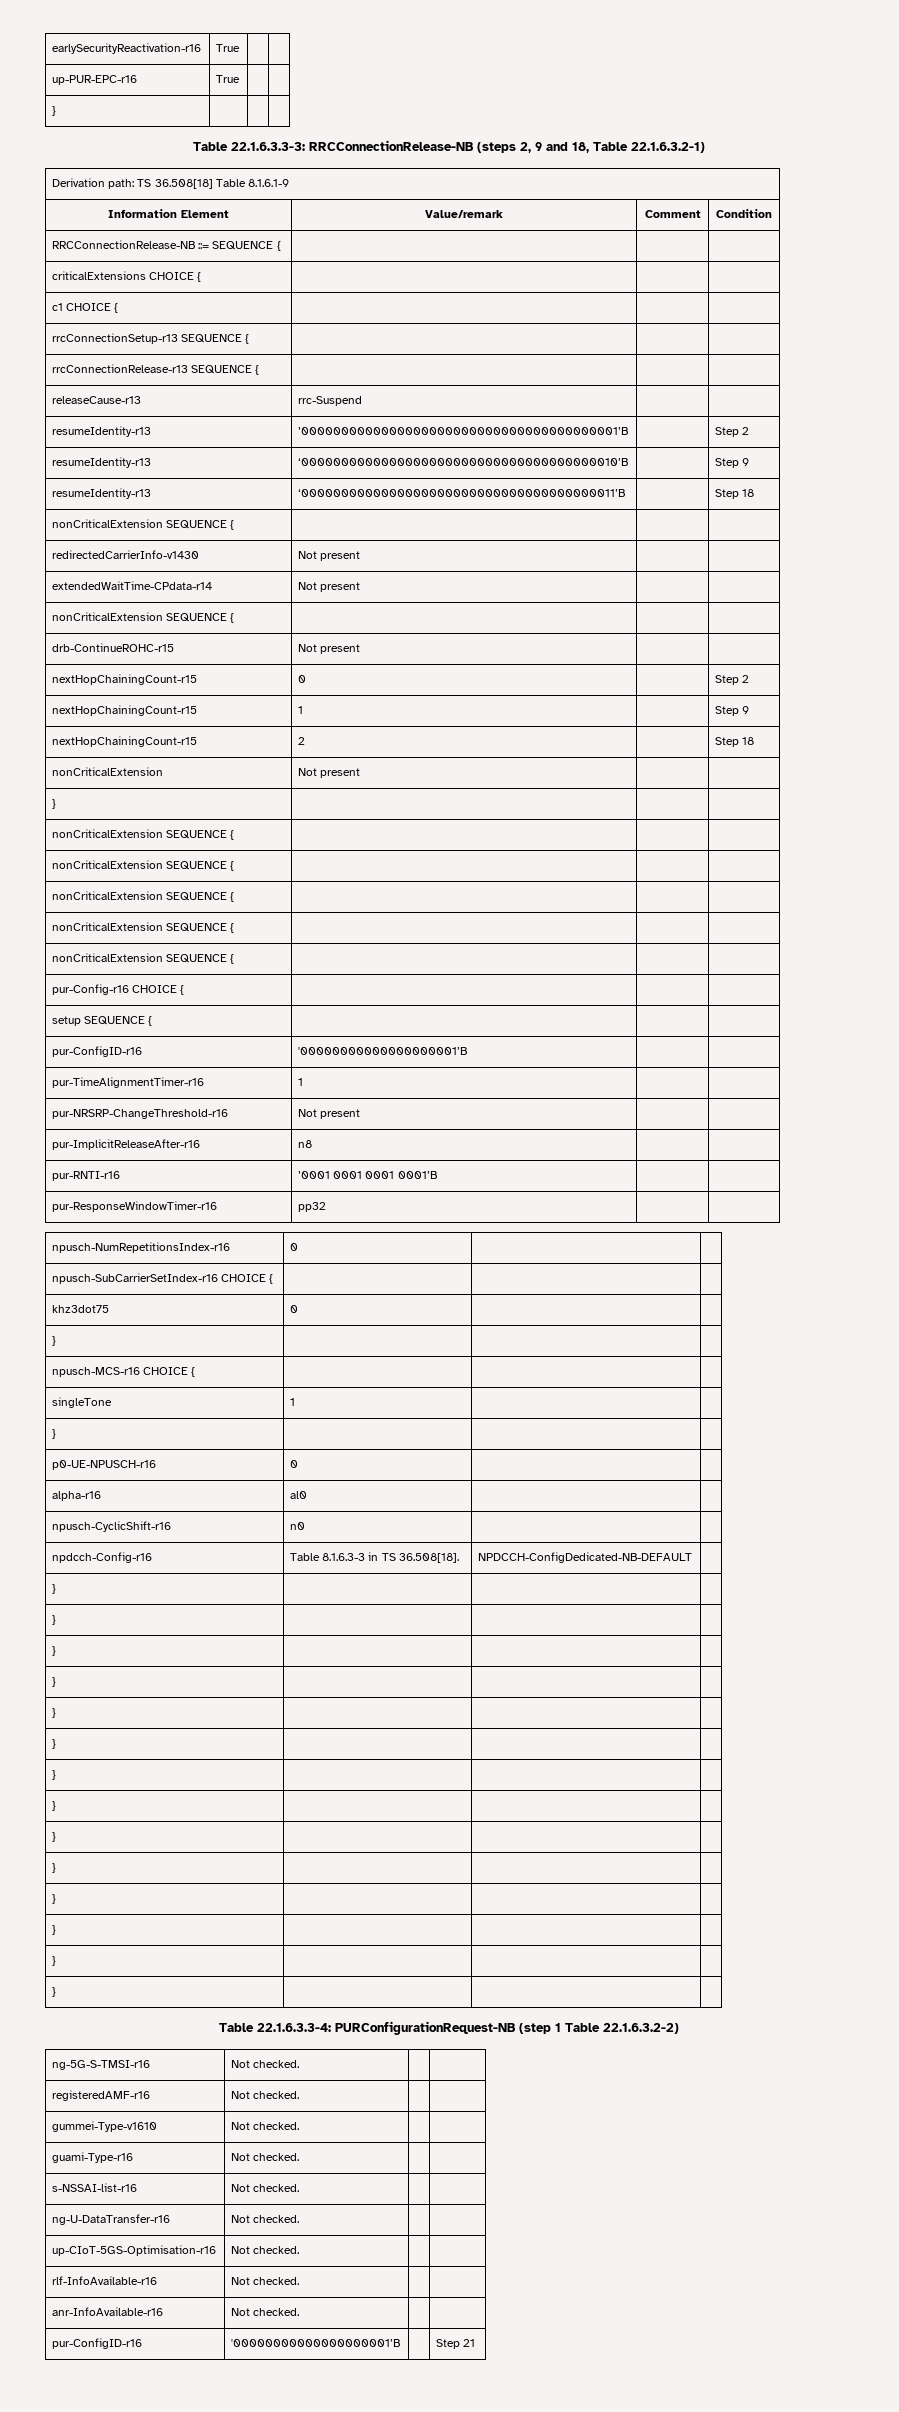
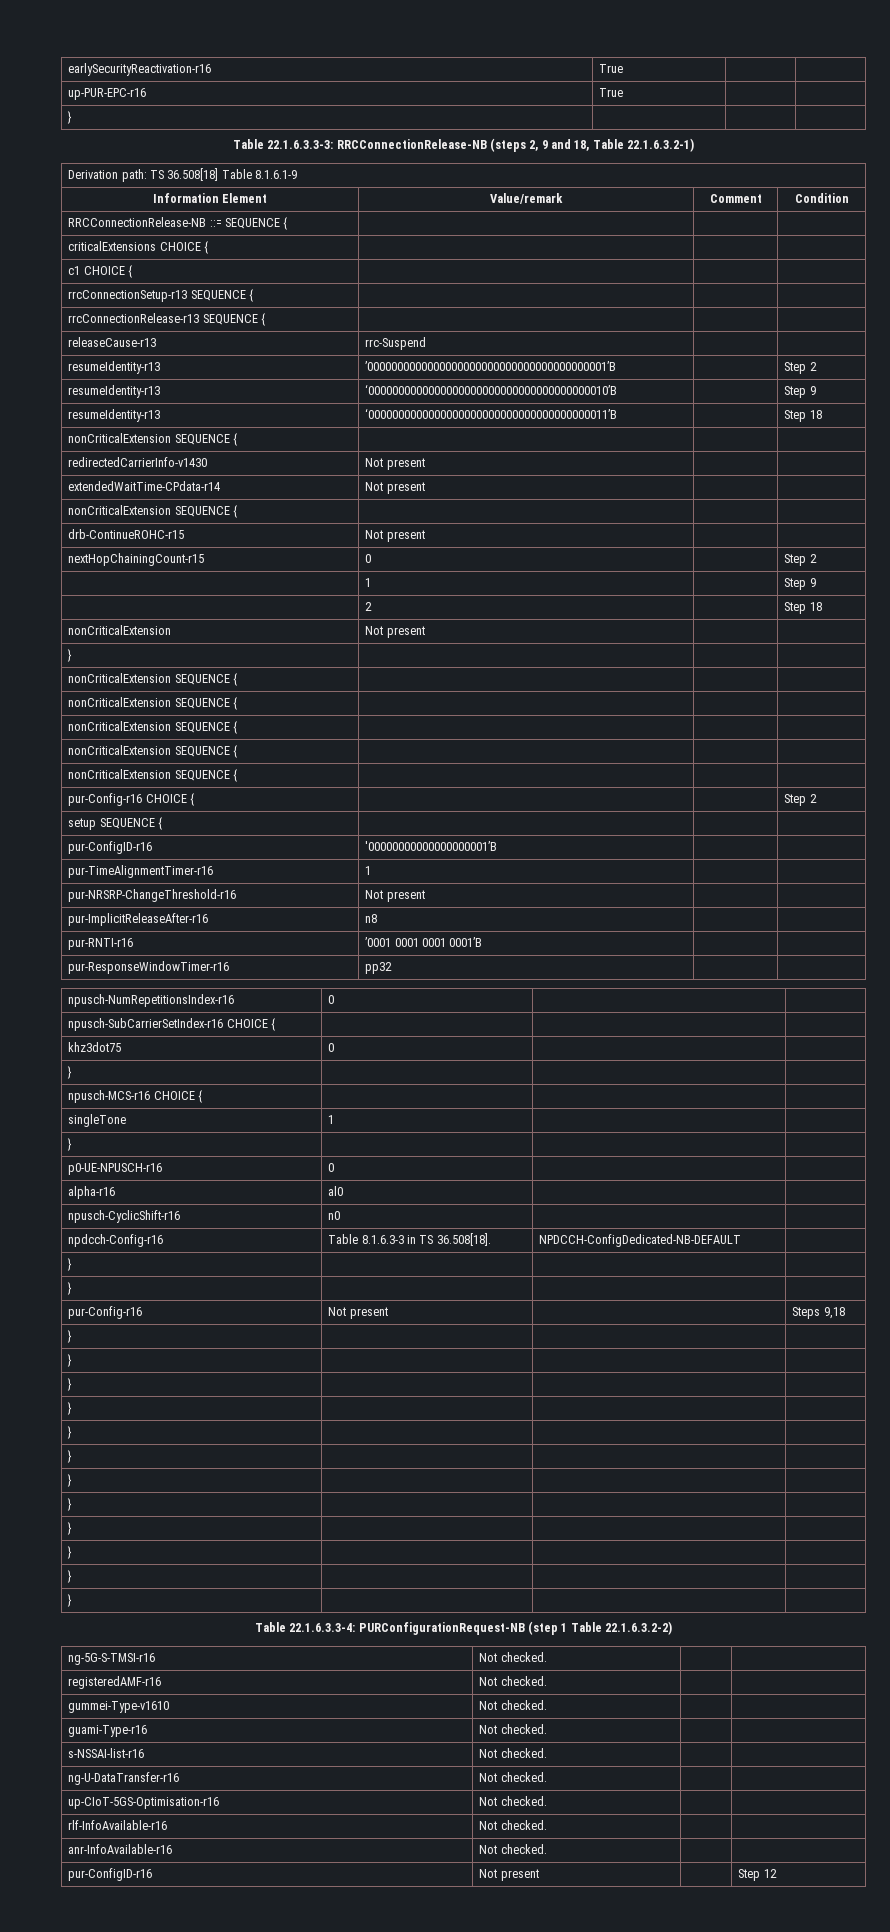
[52,705,198,716] nextHopChainingCount-r15 -> (817, 558) none
[52,736,198,747] nextHopChainingCount-r15 -> (816, 582) none
(185, 990) none -> [784,794,817,806] Step 2
(57, 1620) none -> [68,1306,143,1319] [328,1307,388,1319] [792,1307,845,1319] // pur-Config-r16 | Not present | | Steps 9,18
[231,2339,401,2347] [436,2339,476,2349] '00000000000000000001’B | | Step 21 -> [479,1869,539,1881] [738,1869,777,1881] Not present | | Step 12

